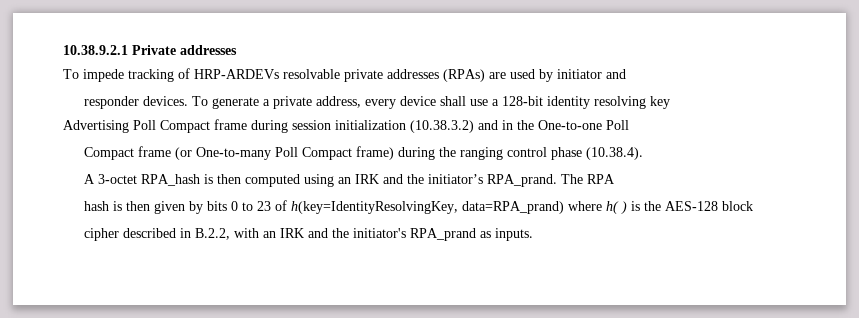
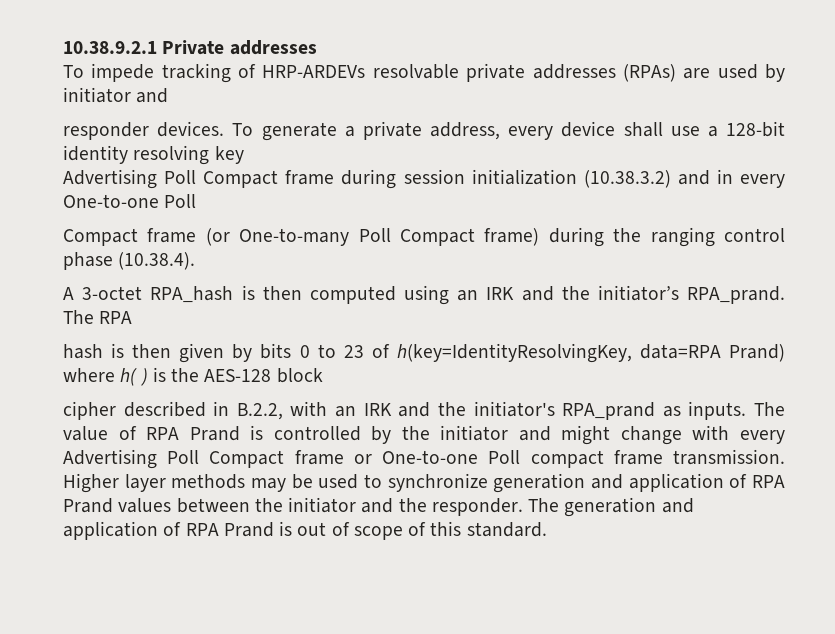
[517,120,534,130] the -> [740,174,786,188] every
[461,201,564,214] data=RPA_prand) -> [639,344,785,362] data=RPA Prand)
(533, 234) none -> [753,402,785,416] [63,425,786,445] [63,449,785,469] [63,473,785,493] [63,497,694,517] [63,521,547,540] The value of RPA Prand is controlled by the initiator and might change with every Advertising Poll Compact frame or One-to-one Poll compact frame transmission. Higher layer methods may be used to synchronize generation and application of RPA Prand values between the initiator and the responder. The generation and application of RPA Prand is out of scope of this standard.

